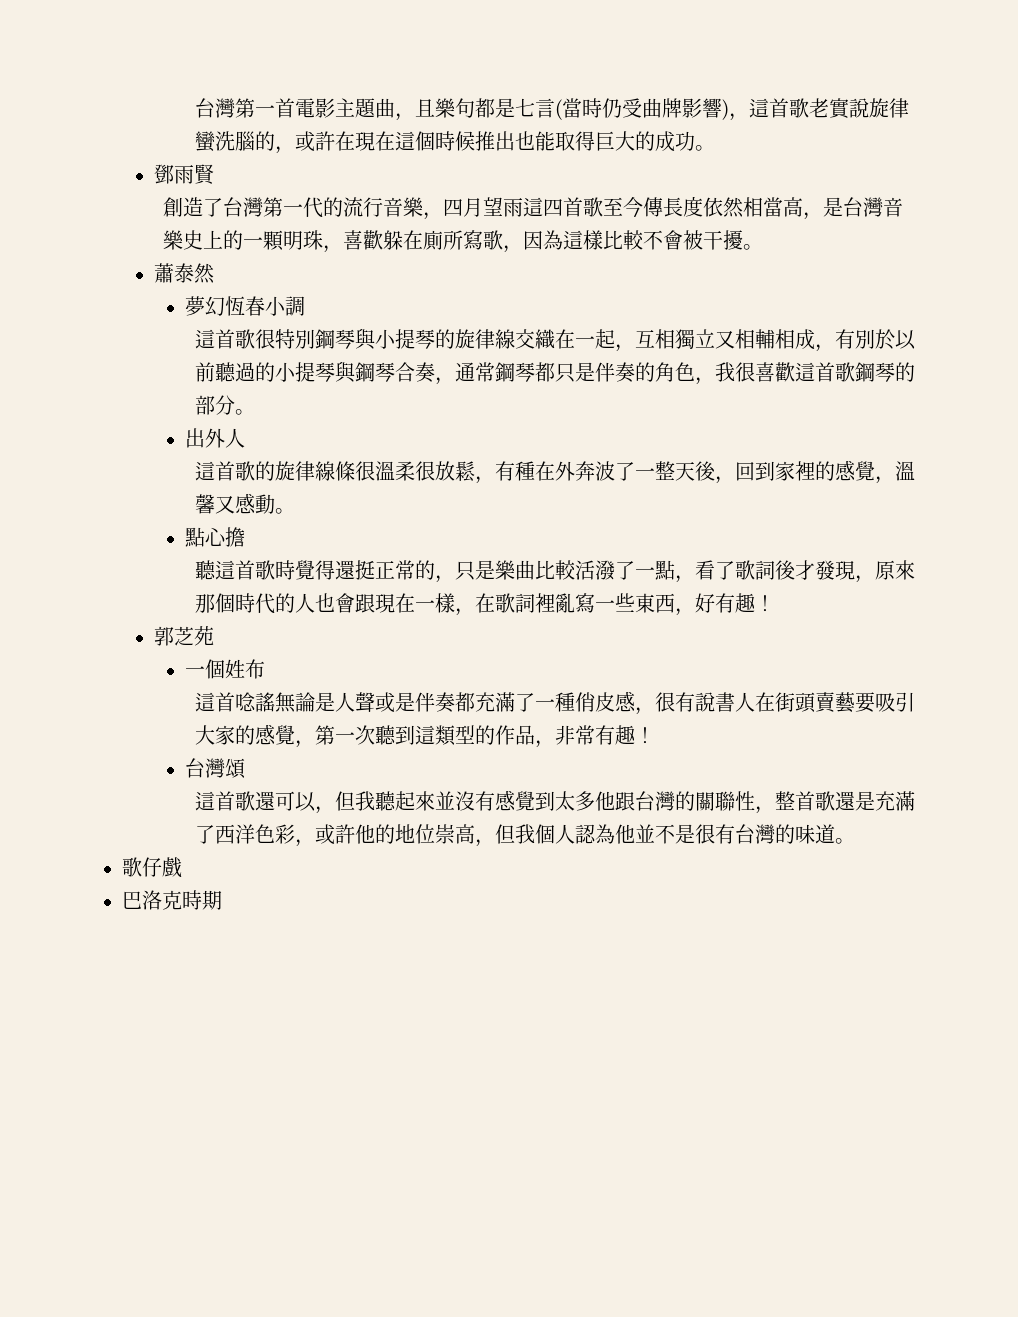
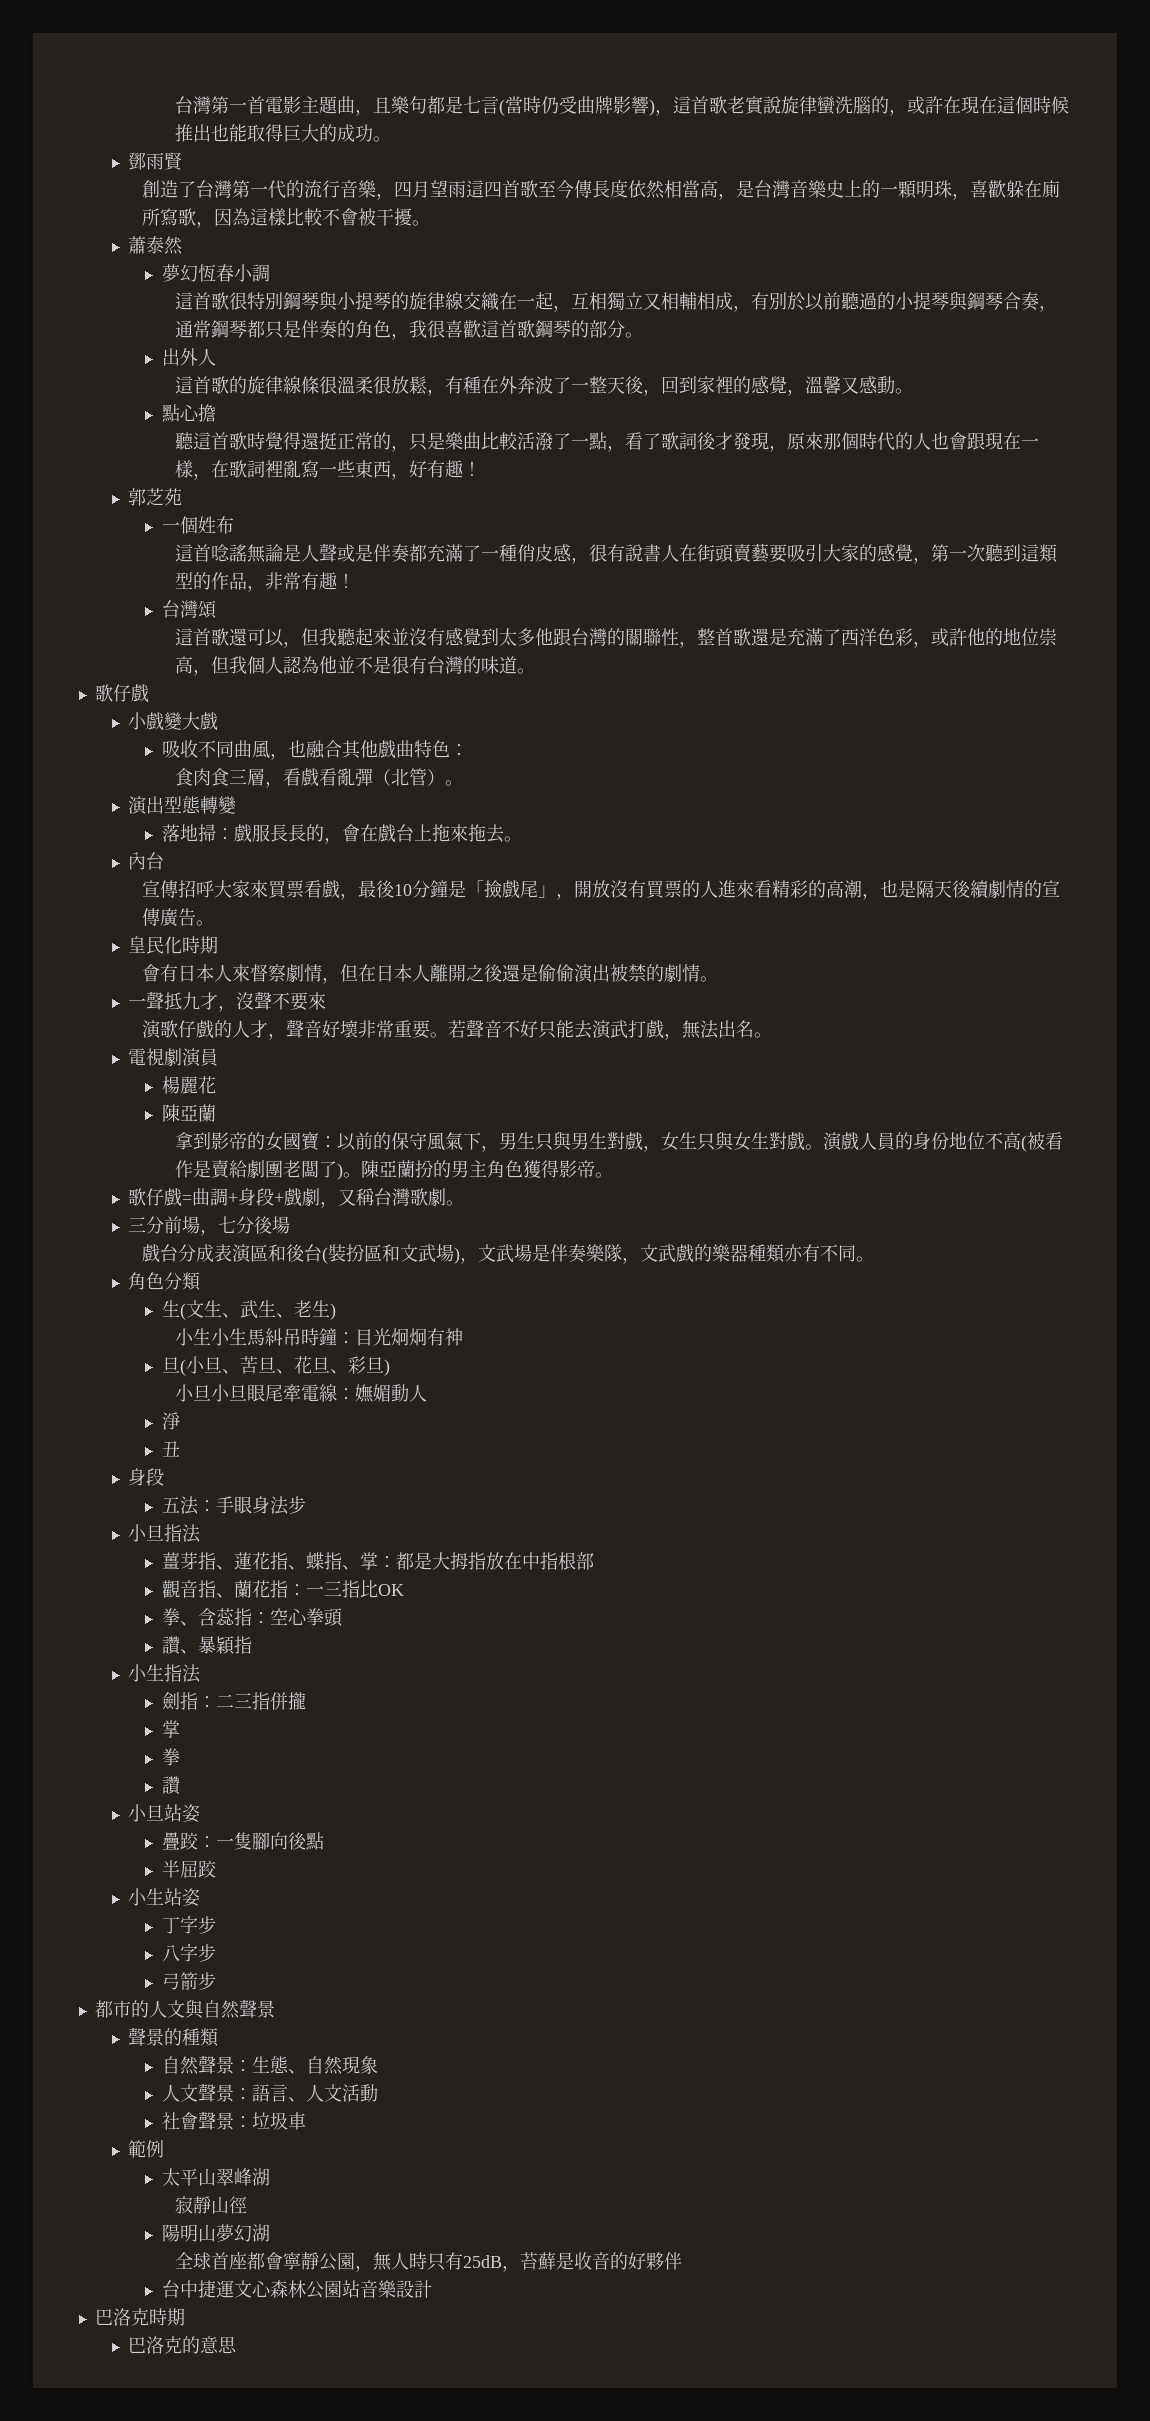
(182, 867) none -> [128,712,219,731] [161,740,468,760] [175,768,464,788] [128,796,237,815] [161,824,522,844] [128,852,165,870] [141,880,1060,900] [141,908,214,927] [128,936,219,954] [141,964,718,984] [128,991,327,1012] [141,1019,772,1040] [128,1048,219,1067] [161,1076,216,1094] [161,1104,216,1122] [175,1131,1064,1152] [175,1160,614,1180] [128,1188,465,1208] [128,1216,291,1236] [141,1244,874,1264] [128,1272,202,1291] [161,1300,336,1320] [175,1328,464,1346] [161,1356,390,1376] [175,1384,428,1403] [161,1412,180,1430] [161,1441,180,1457] [128,1468,165,1486] [161,1496,306,1515] [128,1524,202,1543] [161,1552,594,1570] [161,1580,404,1598] [161,1608,343,1627] [161,1636,252,1655] [128,1664,202,1683] [161,1692,306,1710] [161,1720,180,1738] [161,1748,180,1766] [161,1776,181,1795] [128,1804,201,1823] [161,1832,324,1850] [161,1860,217,1878] [128,1888,201,1907] [161,1915,216,1934] [161,1943,216,1962] [161,1972,216,1990] [94,1999,275,2019] [128,2027,220,2047] [161,2055,378,2075] [161,2083,378,2102] [161,2111,306,2130] [128,2140,165,2158] [161,2168,270,2186] [175,2196,248,2214] [161,2224,270,2242] [175,2252,683,2272] [161,2280,432,2299] // 小戲變大戲 // 吸收不同曲風，也融合其他戲曲特色： // 食肉食三層，看戲看亂彈（北管）。 // 演出型態轉變 // 落地掃：戲服長長的，會在戲台上拖來拖去。 // 內台 // 宣傳招呼大家來買票看戲，最後10分鐘是「撿戲尾」，開放沒有買票的人進來看精彩的高潮，也是隔天後續劇情的宣傳廣告。 // 皇民化時期 // 會有日本人來督察劇情，但在日本人離開之後還是偷偷演出被禁的劇情。 // 一聲抵九才，沒聲不要來 // 演歌仔戲的人才，聲音好壞非常重要。若聲音不好只能去演武打戲，無法出名。 // 電視劇演員 // 楊麗花 // 陳亞蘭 // 拿到影帝的女國寶：以前的保守風氣下，男生只與男生對戲，女生只與女生對戲。演戲人員的身份地位不高(被看作是賣給劇團老闆了)。陳亞蘭扮的男主角色獲得影帝。 // 歌仔戲=曲調+身段+戲劇，又稱台灣歌劇。 // 三分前場，七分後場 // 戲台分成表演區和後台(裝扮區和文武場)，文武場是伴奏樂隊，文武戲的樂器種類亦有不同。 // 角色分類 // 生(文生、武生、老生) // 小生小生馬糾吊時鐘：目光炯炯有神 // 旦(小旦、苦旦、花旦、彩旦) // 小旦小旦眼尾牽電線：嫵媚動人 // 淨 // 丑 // 身段 // 五法：手眼身法步 // 小旦指法 // 薑芽指、蓮花指、蝶指、掌：都是大拇指放在中指根部 // 觀音指、蘭花指：一三指比OK // 拳、含蕊指：空心拳頭 // 讚、暴穎指 // 小生指法 // 劍指：二三指併攏 // 掌 // 拳 // 讚 // 小旦站姿 // 疊跤：一隻腳向後點 // 半屈跤 // 小生站姿 // 丁字步 // 八字步 // 弓箭步 // 都市的人文與自然聲景 // 聲景的種類 // 自然聲景：生態、自然現象 // 人文聲景：語言、人文活動 // 社會聲景：垃圾車 // 範例 // 太平山翠峰湖 // 寂靜山徑 // 陽明山夢幻湖 // 全球首座都會寧靜公園，無人時只有25dB，苔蘚是收音的好夥伴 // 台中捷運文心森林公園站音樂設計
(222, 900) none -> [128,2336,238,2354] // 巴洛克的意思

